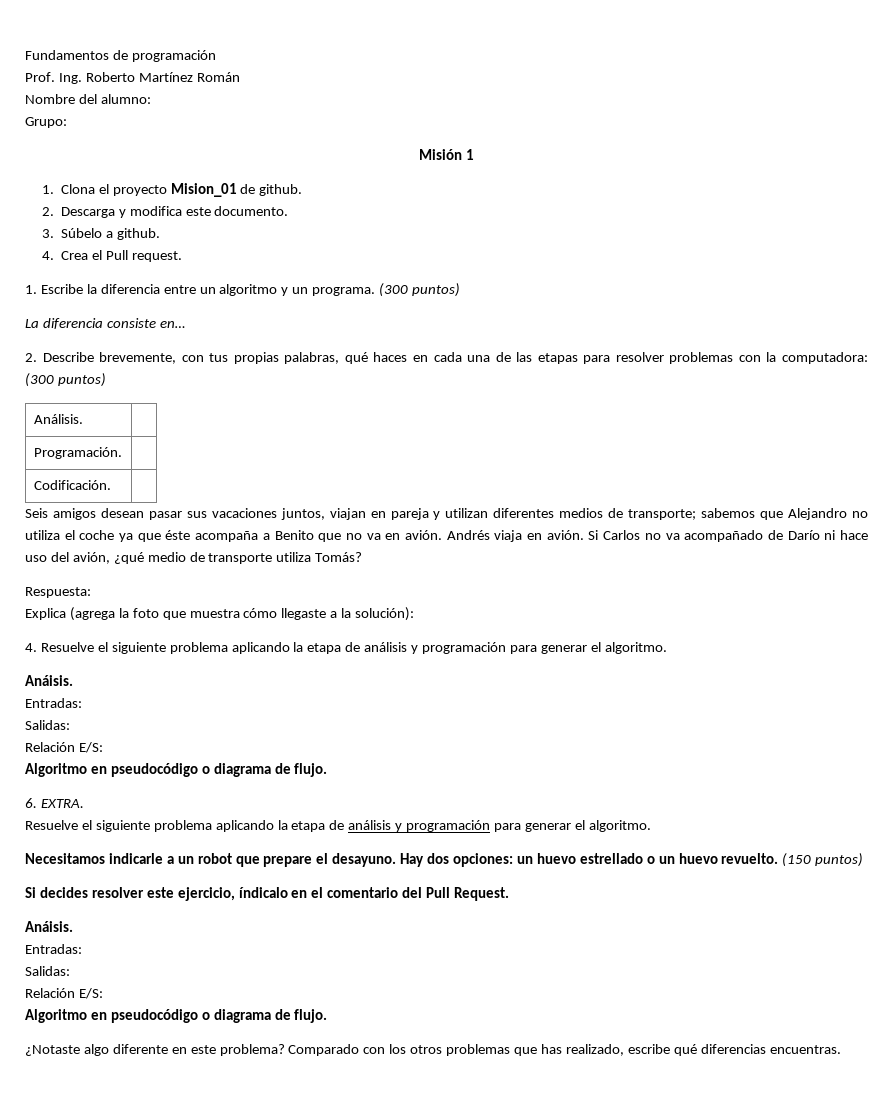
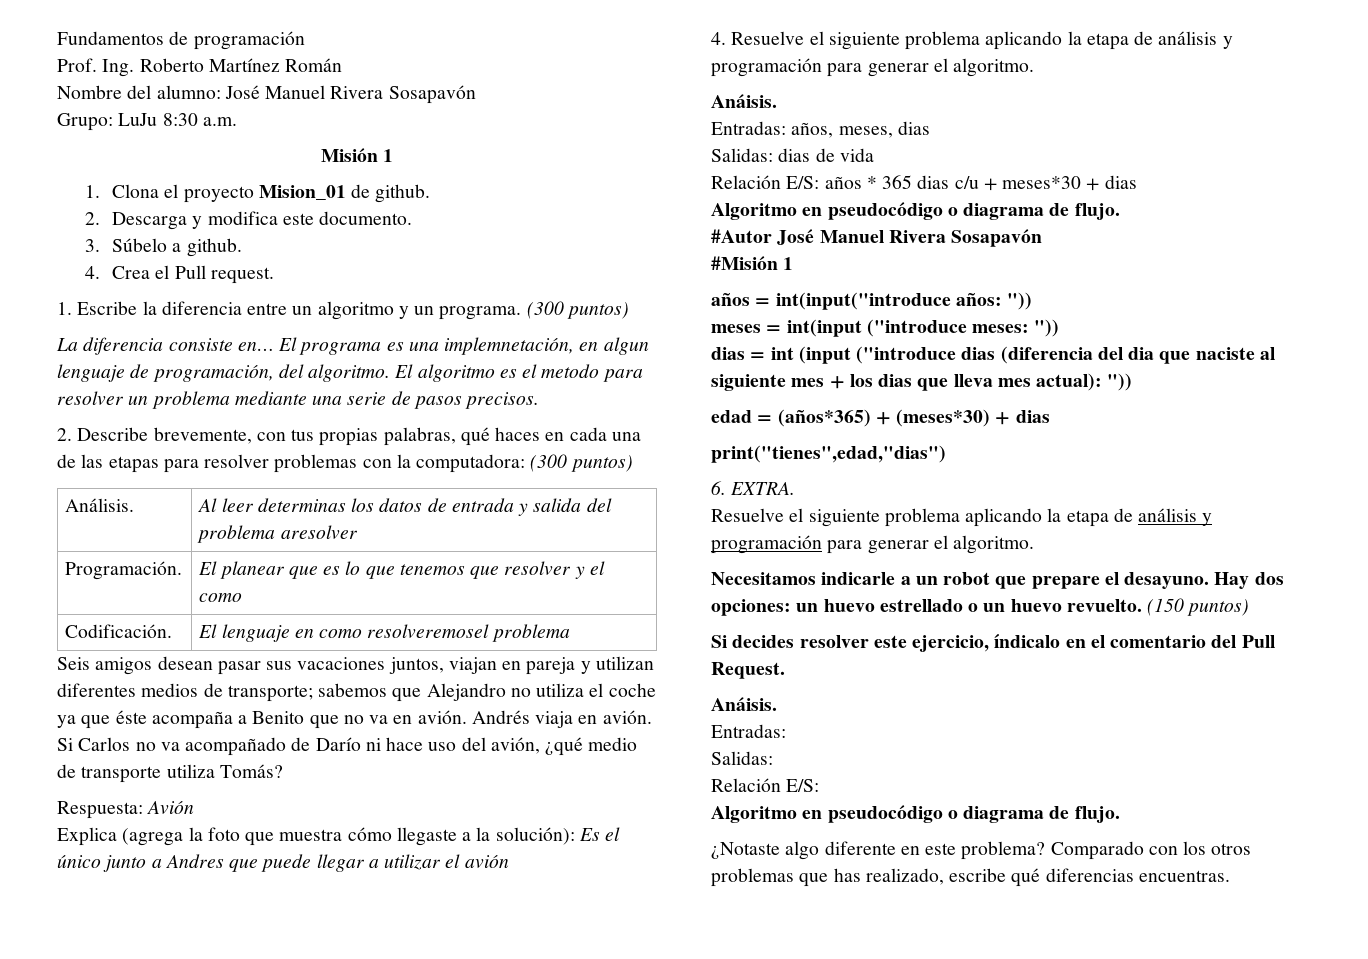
[25,117,67,128] // Grupo: -> [224,85,476,104] [57,113,237,131] José Manuel Rivera Sosapavón // Grupo: LuJu 8:30 a.m.
(185, 324) none -> [278,337,649,355] [57,364,643,382] [57,391,540,409] El programa es una implemnetación, en algun lenguaje de programación, del algoritmo. El algoritmo es el metodo para resolver un problema mediante una serie de pasos precisos.
[33,447,122,459] [33,480,111,490] // Programación. | // Codificación. | -> [198,498,612,516] [197,525,358,543] [65,561,183,580] [198,561,605,579] [199,593,243,602] [65,624,173,638] [198,624,570,642] Al leer determinas los datos de entrada y salida del problema aresolver // Programación. | El planear que es lo que tenemos que resolver y el como // Codificación. | El lenguaje en como resolveremosel problema
(91, 592) none -> [147,801,195,814] Avión
(415, 614) none -> [578,827,621,841] [57,854,509,872] Es el único junto a Andres que puede llegar a utilizar el avión
[25,720,70,730] [25,742,103,753] [25,763,328,777] // Salidas: // Relación E/S: // Algoritmo en pseudocódigo o diagrama de flujo. -> [791,121,930,138] [711,148,874,162] [711,175,1137,191] [711,202,1120,220] [711,229,1043,247] [711,256,794,270] [711,292,1033,310] [711,319,1060,337] [711,346,1275,364] [711,373,1133,391] [711,409,1050,427] [711,445,946,463] años, meses, dias // Salidas: dias de vida // Relación E/S: años * 365 dias c/u + meses*30 + dias // Algoritmo en pseudocódigo o diagrama de flujo. // #Autor José Manuel Rivera Sosapavón // #Misión 1 // años = int(input("introduce años: ")) // meses = int(input ("introduce meses: ")) // dias = int (input ("introduce dias (diferencia del dia que naciste al siguiente mes + los dias que lleva mes actual): ")) // edad = (años*365) + (meses*30) + dias // print("tienes",edad,"dias")

